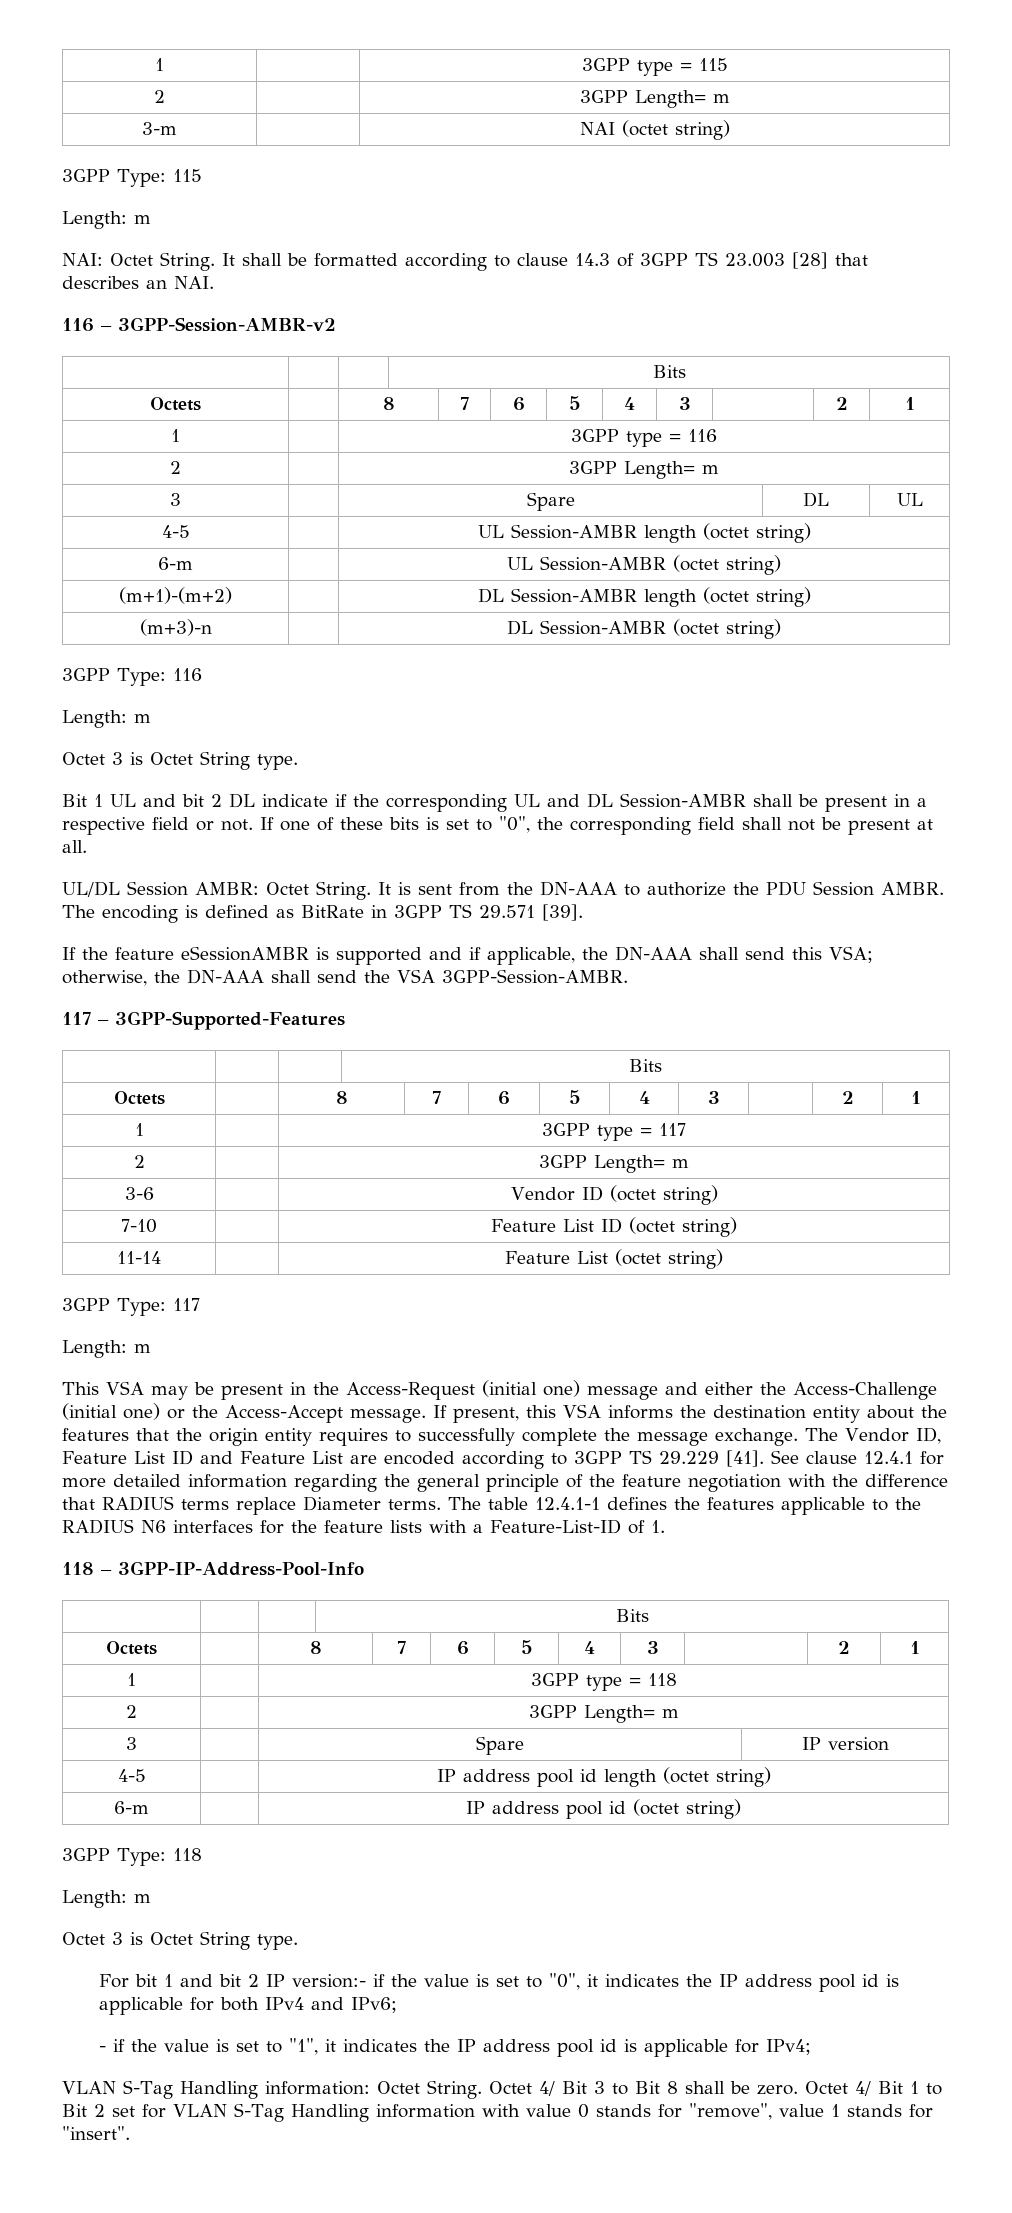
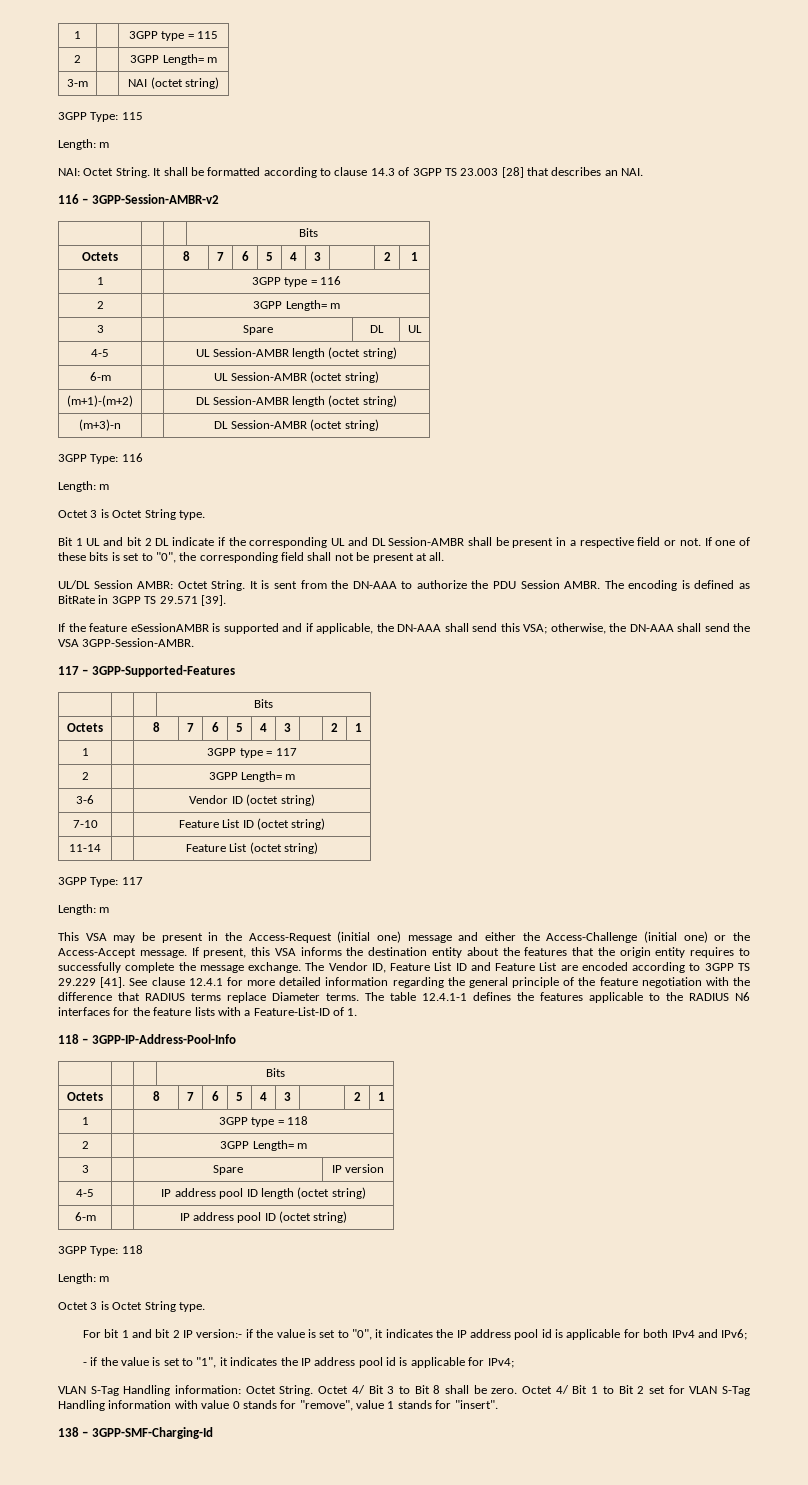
[579,1769,597,1782] id -> [246,1189,258,1197] ID
[609,1801,626,1814] id -> [264,1213,276,1221] ID
(130, 2133) none -> [58,1427,213,1439] // 138 – 3GPP-SMF-Charging-Id

